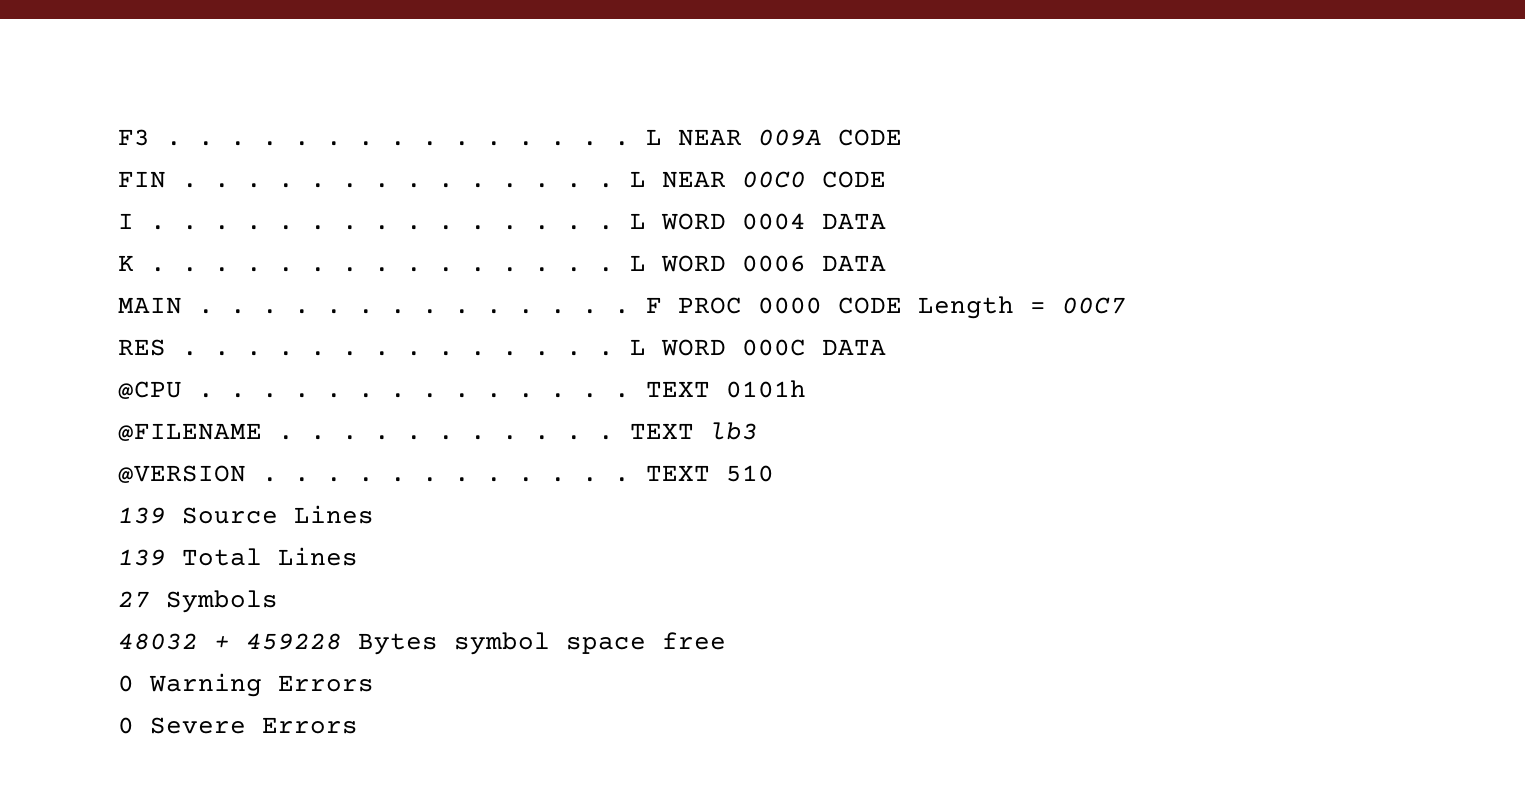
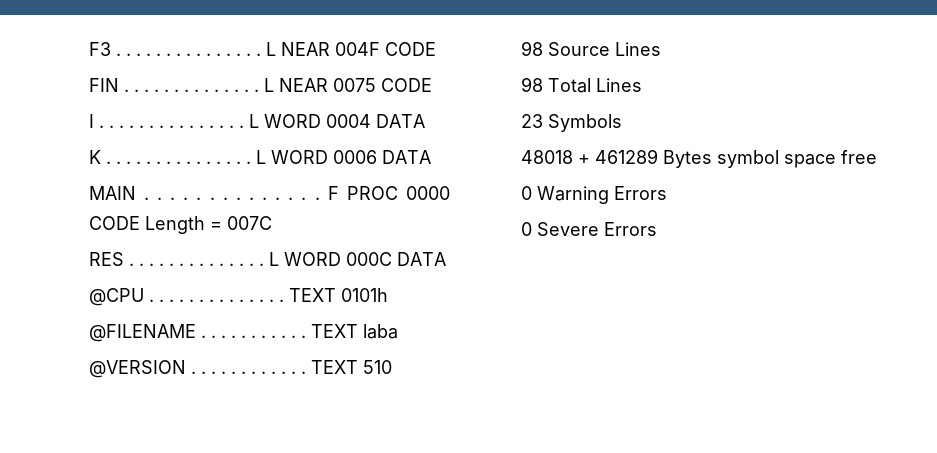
[758,129,823,146] 009A -> [334,42,380,56] 004F
[742,171,807,188] 00C0 -> [332,78,376,92] 0075
[1062,297,1127,314] 00C7 -> [226,216,272,230] 007C
[710,422,759,440] lb3 -> [362,324,398,339] laba
[118,507,167,524] 139 -> [520,41,543,56] 98
[118,549,167,566] 139 -> [520,77,543,92] 98
[118,591,151,608] 27 -> [520,114,543,128] 23
[118,633,343,650] 48032 + 459228 -> [520,149,658,164] 48018 + 461289

